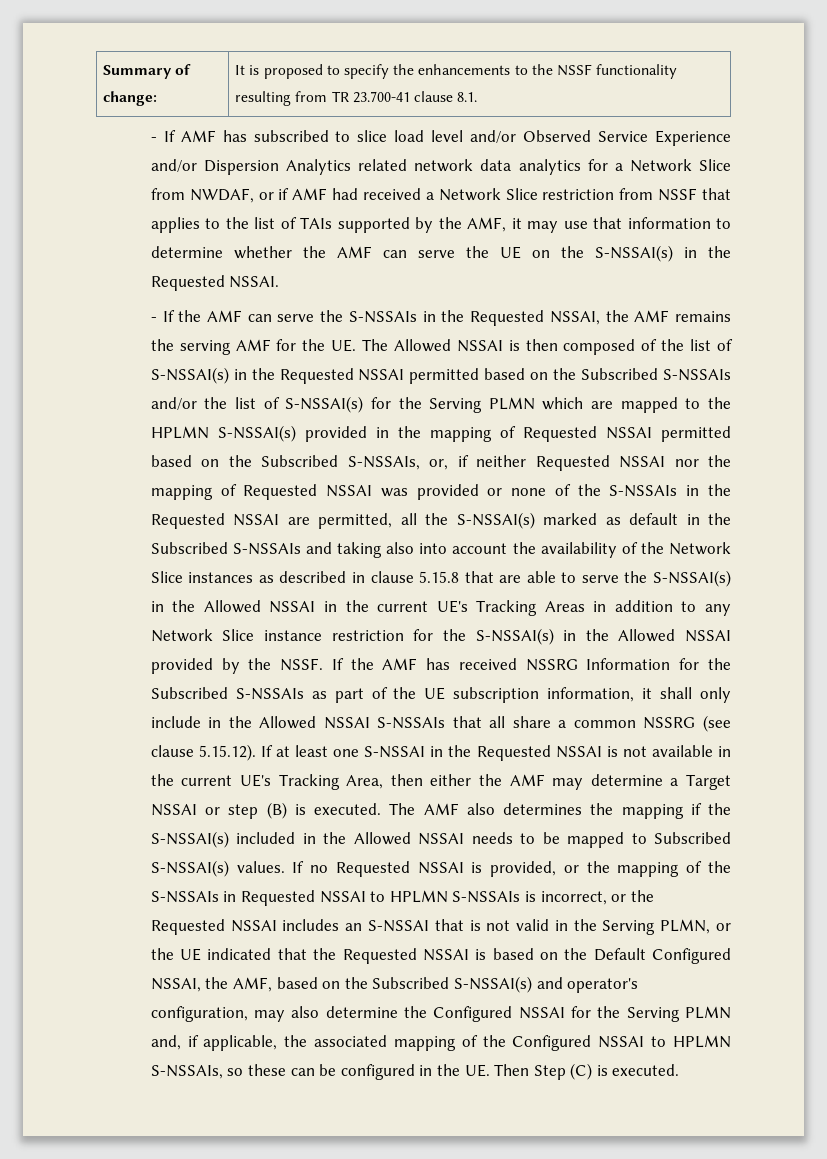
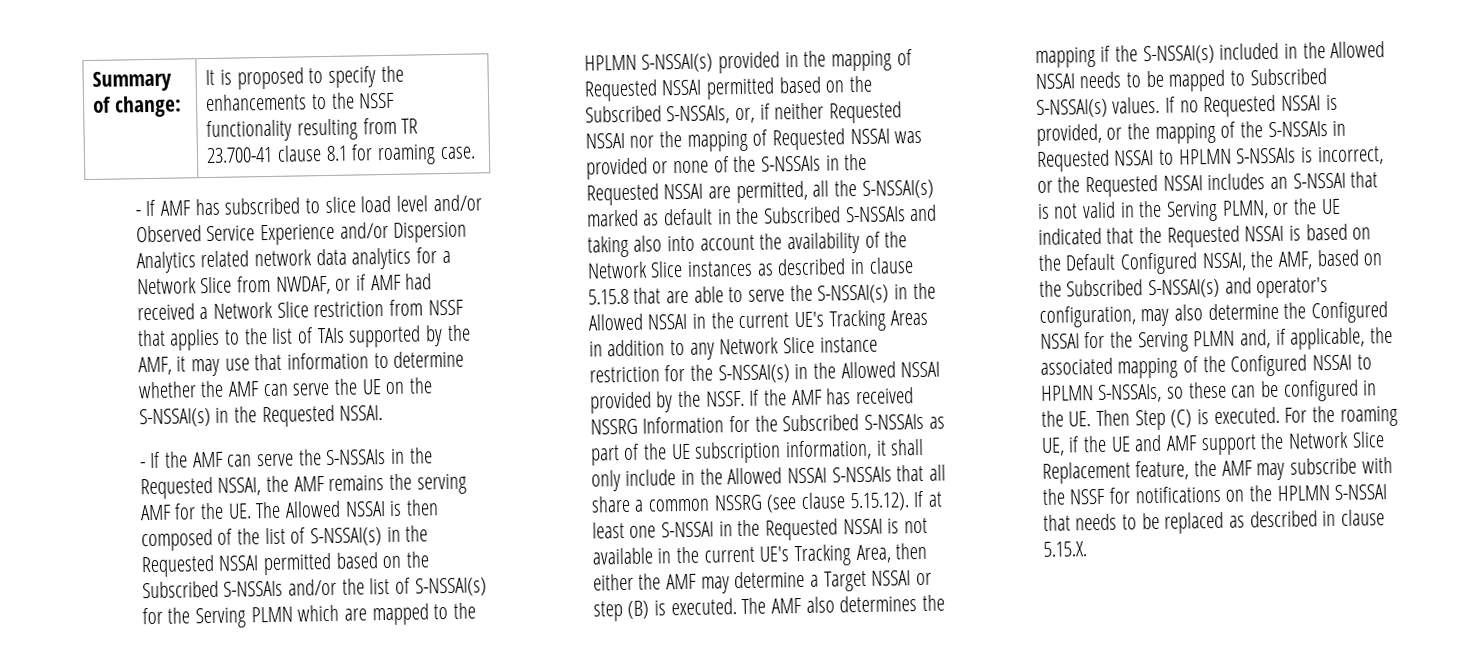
[457,92,478,102] 8.1. -> [325,144,476,166] 8.1 for roaming case.
(680, 1070) none -> [1284,405,1398,427] [1040,431,1385,456] [1041,457,1393,484] [1041,484,1388,505] [1042,509,1386,534] [1042,541,1087,557] For the roaming UE, if the UE and AMF support the Network Slice Replacement feature, the AMF may subscribe with the NSSF for notifications on the HPLMN S-NSSAI that needs to be replaced as described in clause 5.15.X.

